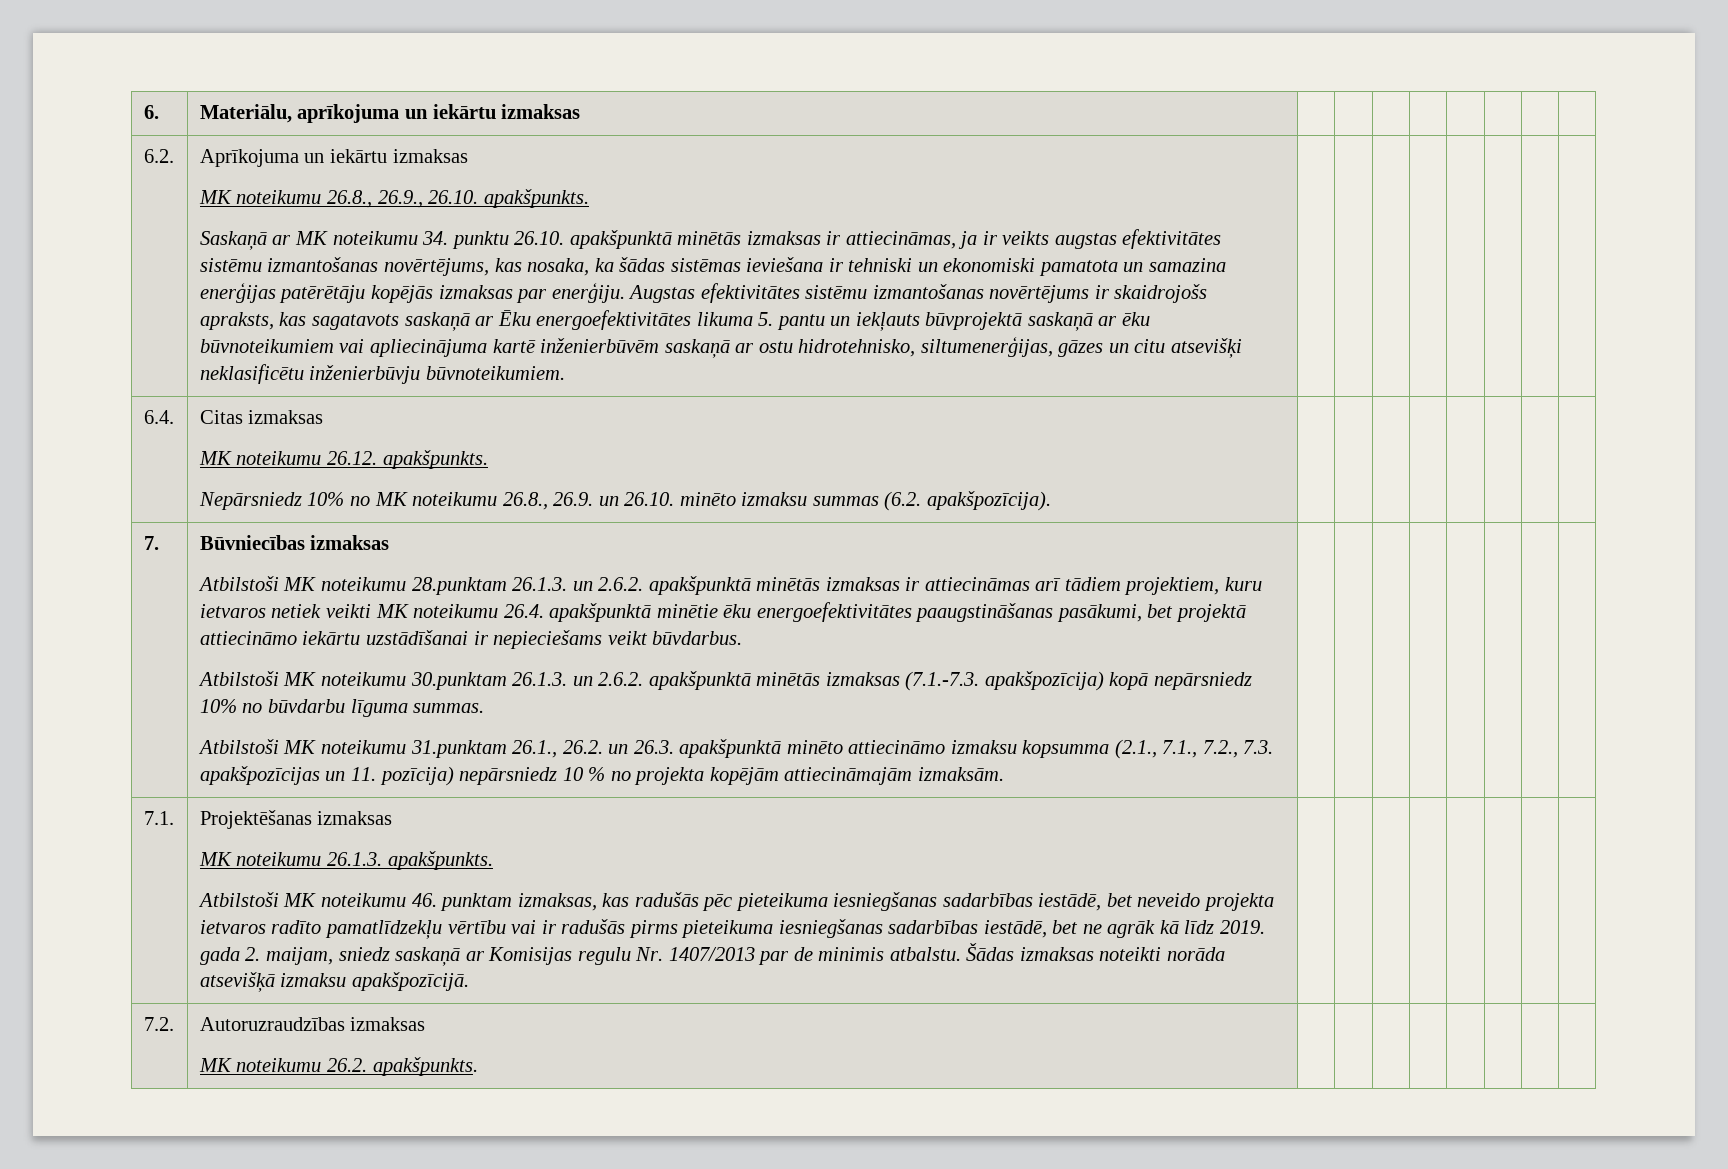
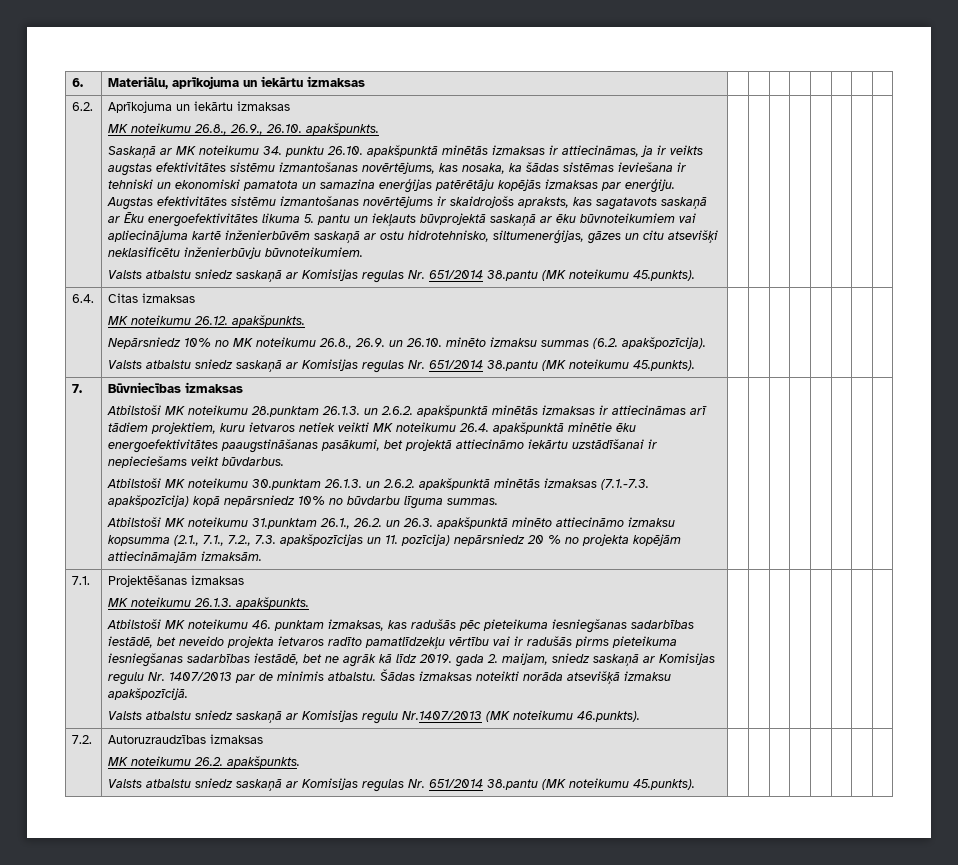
(565, 373) none -> [107,269,695,283] // Valsts atbalstu sniedz saskaņā ar Komisijas regulas Nr. 651/2014 38.pantu (MK noteikumu 45.punkts).
(1051, 501) none -> [107,359,695,373] // Valsts atbalstu sniedz saskaņā ar Komisijas regulas Nr. 651/2014 38.pantu (MK noteikumu 45.punkts).
[562,767,583,781] 10 -> [526,535,544,544] 20
(469, 981) none -> [107,710,640,724] // Valsts atbalstu sniedz saskaņā ar Komisijas regulu Nr.1407/2013 (MK noteikumu 46.punkts).
(478, 1066) none -> [107,778,695,792] // Valsts atbalstu sniedz saskaņā ar Komisijas regulas Nr. 651/2014 38.pantu (MK noteikumu 45.punkts).

